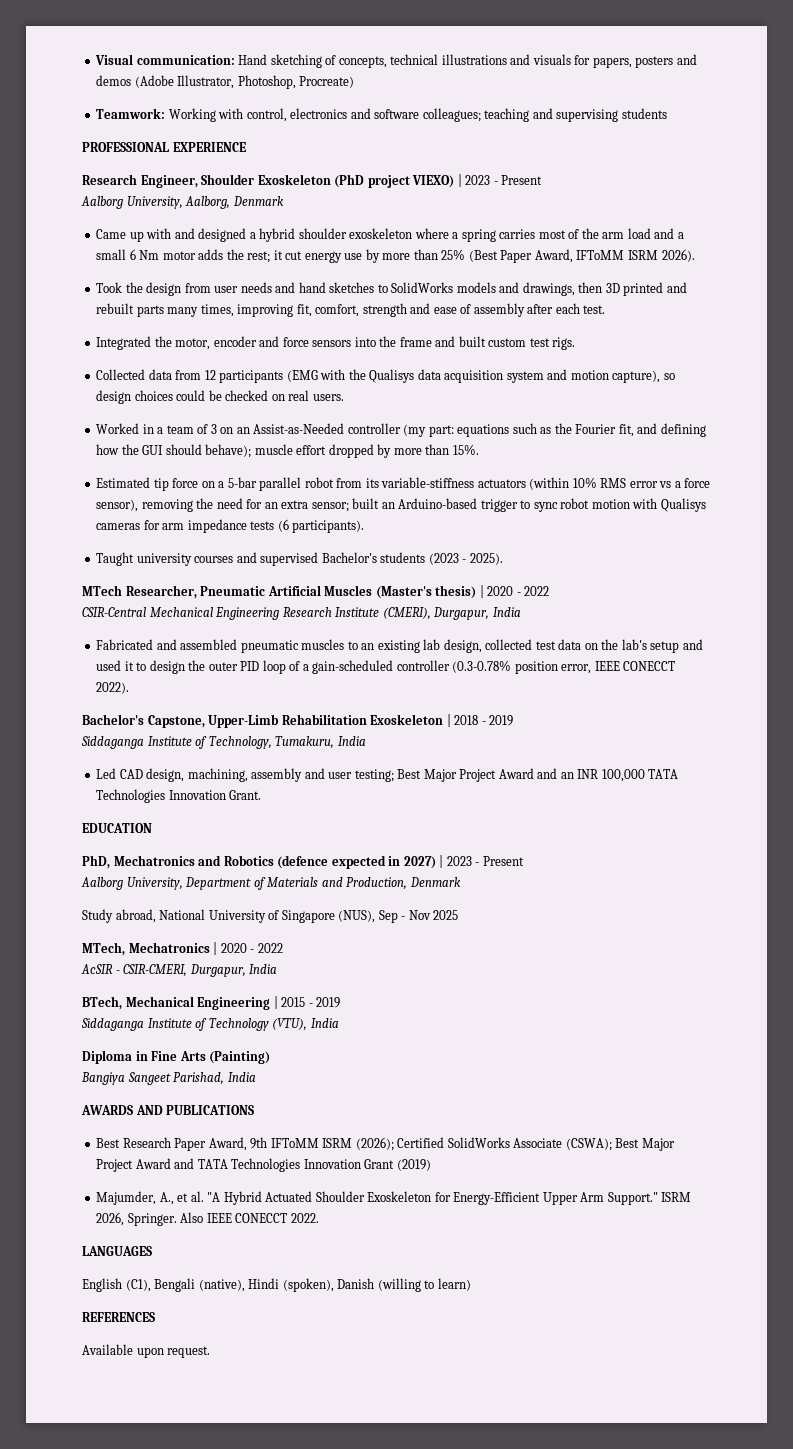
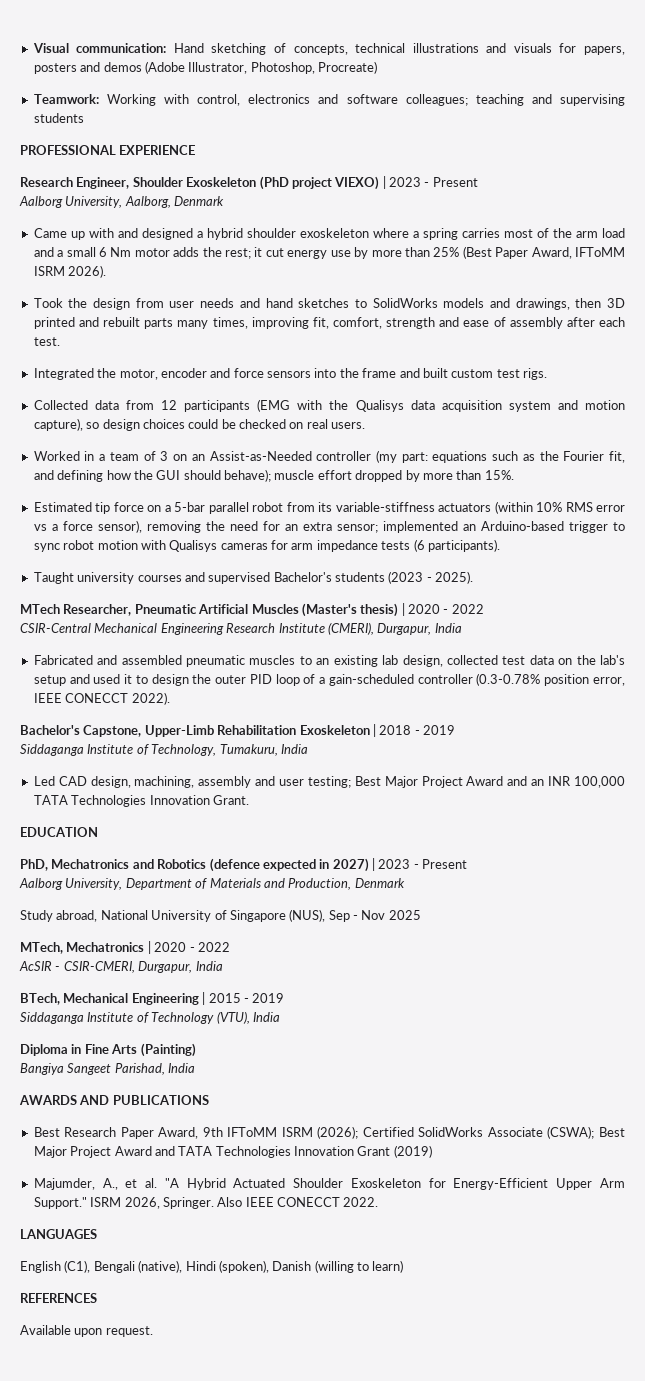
[352,498,380,509] built -> [382,521,458,533] implemented

